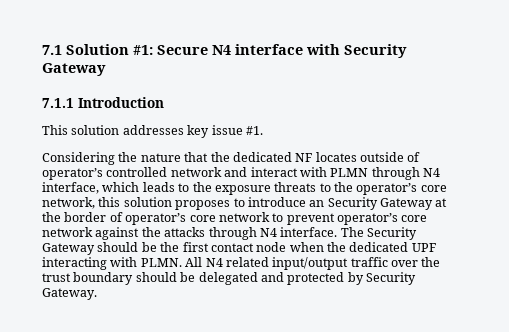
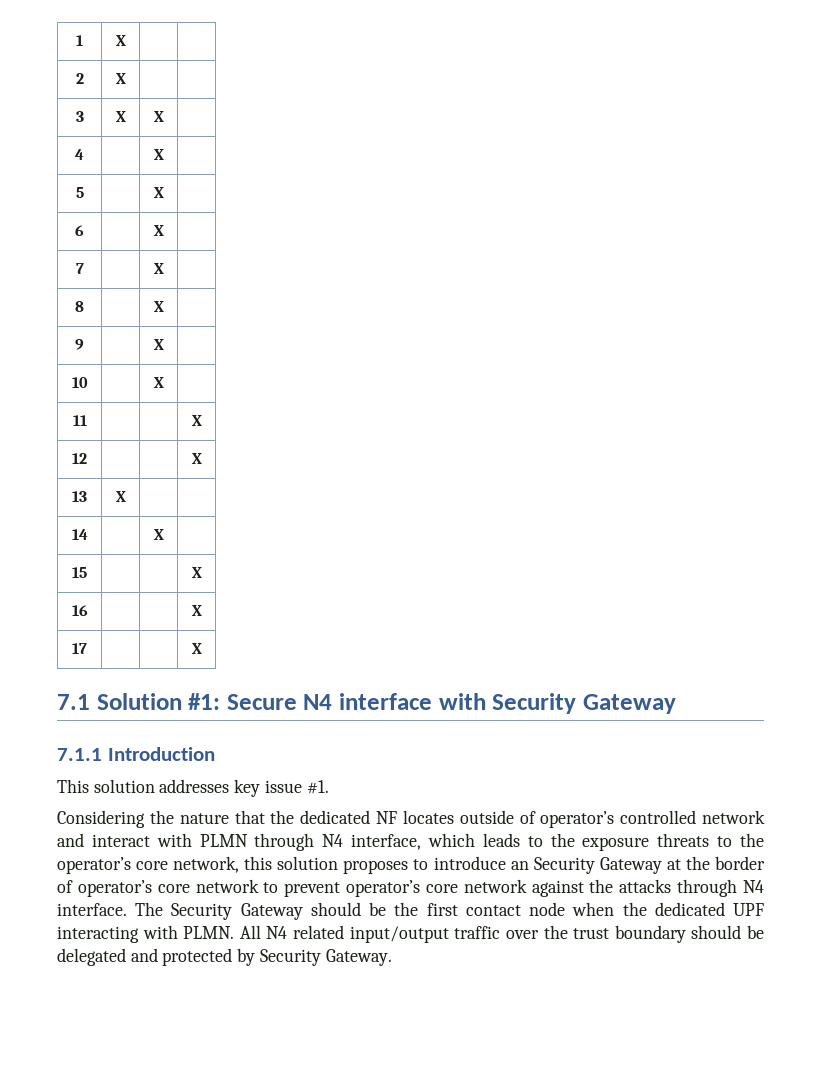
(42, 50) none -> [76,35,83,46] [115,35,126,46] [75,73,84,84] [115,73,126,84] [75,111,84,122] [115,111,126,122] [153,111,164,122] [75,149,84,160] [153,149,164,160] [75,187,84,198] [153,187,164,198] [75,225,84,236] [153,225,164,236] [75,263,84,274] [153,263,164,274] [75,301,84,312] [153,301,164,312] [75,339,84,350] [153,339,164,350] [71,377,88,388] [153,377,164,388] [72,415,87,426] [191,415,202,426] [72,453,87,464] [191,453,202,464] [72,491,87,502] [115,491,126,502] [71,529,88,540] [153,529,164,540] [72,567,87,578] [191,567,202,578] [71,605,88,616] [191,605,202,616] [72,643,87,654] [191,643,202,654] 1 | X | | // 2 | X | | // 3 | X | X | // 4 | | X | // 5 | | X | // 6 | | X | // 7 | | X | // 8 | | X | // 9 | | X | // 10 | | X | // 11 | | | X // 12 | | | X // 13 | X | | // 14 | | X | // 15 | | | X // 16 | | | X // 17 | | | X //

